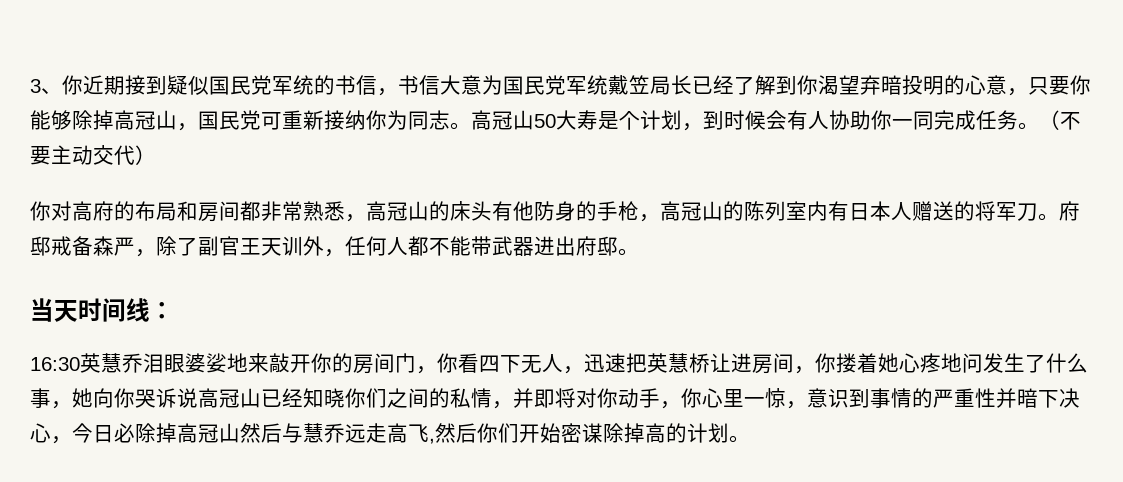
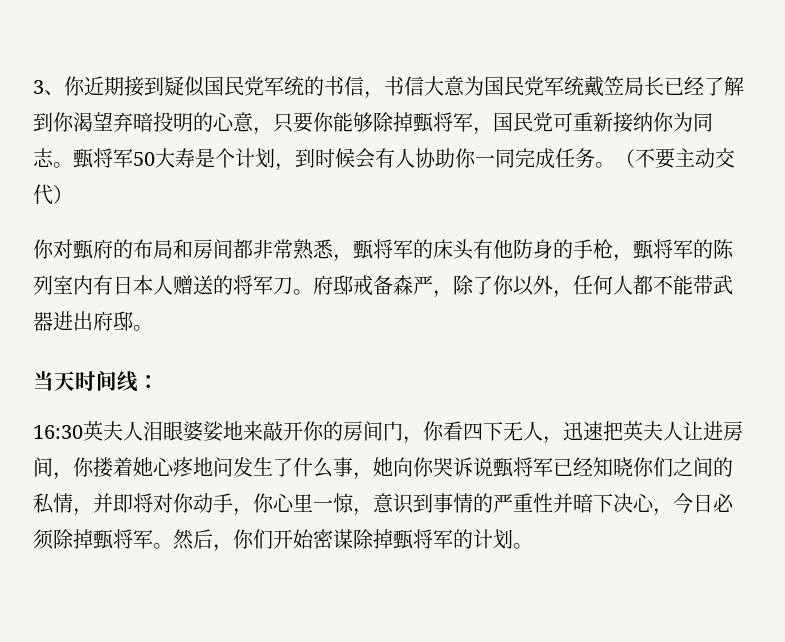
[114,110,177,130] 高冠山 -> [413,112,473,132] 甄将军
[471,110,534,130] 高冠山 -> [73,148,133,168] 甄将军
[72,201,93,221] 高 -> [73,239,93,259] 甄
[366,201,429,221] 高冠山 -> [353,239,413,259] 甄将军
[660,201,723,221] 高冠山 -> [633,239,693,259] 甄将军
[198,236,303,256] 副官王天训 -> [493,275,534,296] 你以
[101,353,143,373] 慧乔 -> [103,421,143,441] 夫人
[668,353,710,373] 慧桥 -> [643,421,683,441] 夫人
[198,388,261,408] 高冠山 -> [493,457,553,477] 甄将军
[135,423,477,444] 除掉高冠山然后与慧乔远走高飞,然后 -> [33,529,233,552] 须除掉甄将军。然后，
[645,423,666,443] 高 -> [393,529,453,549] 甄将军

